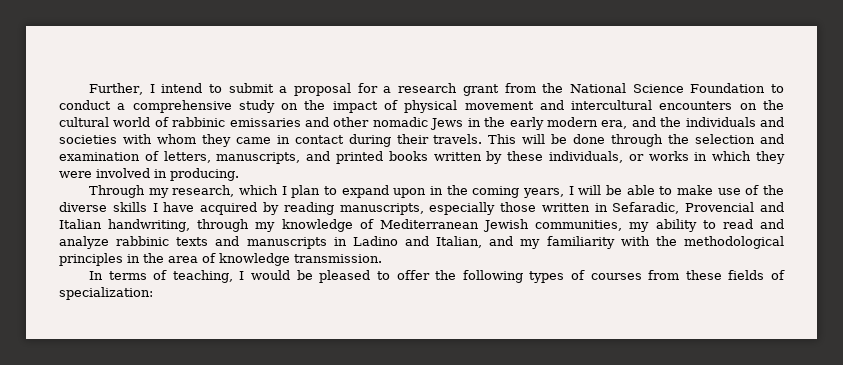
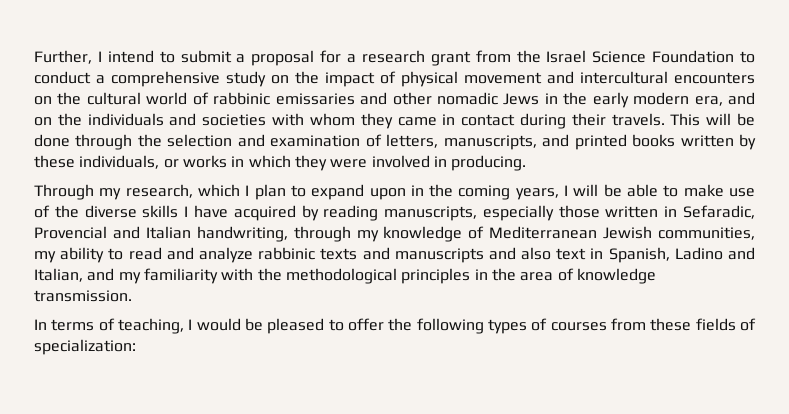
[569,83,626,93] National -> [546,50,587,63] Israel
(656, 122) none -> [34,117,52,126] on
[333,237,347,246] in -> [488,247,670,263] and also text in Spanish,

